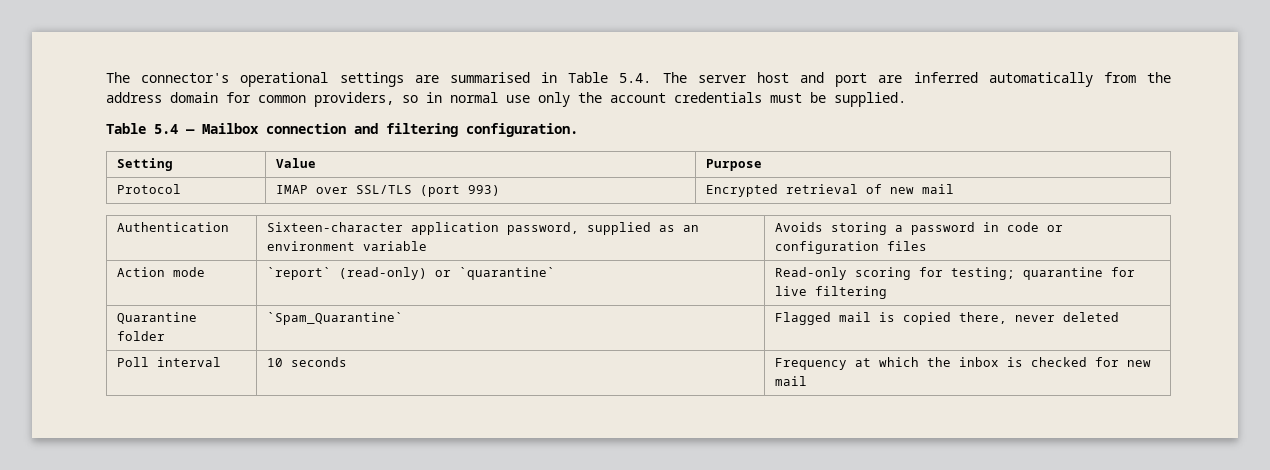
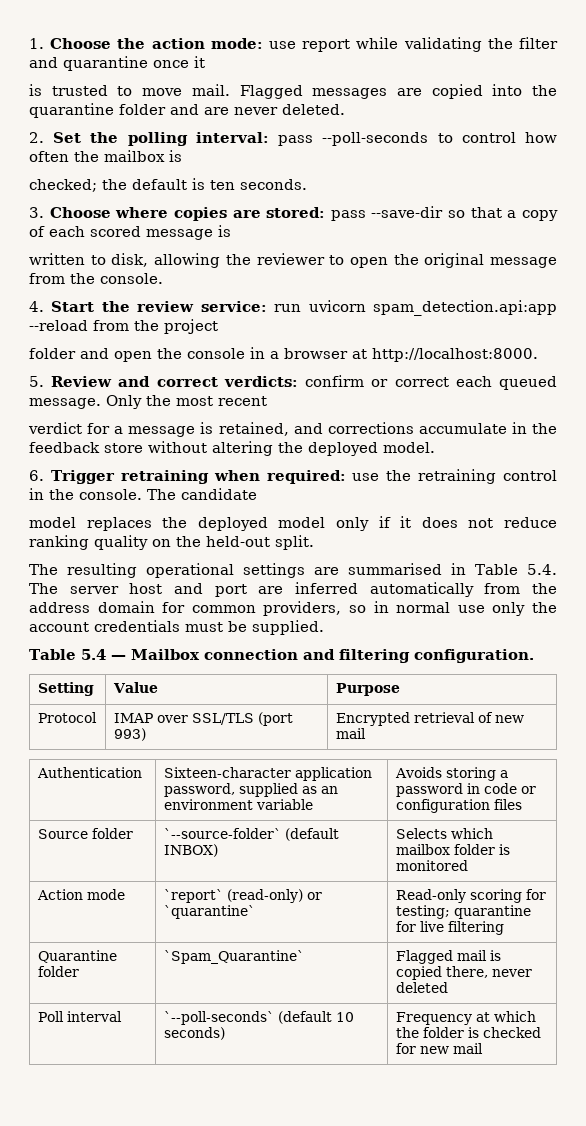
[106,72,230,83] The connector's -> [29,37,558,52] [29,56,205,71] [29,84,557,99] [29,103,345,118] [29,132,557,146] [29,150,182,162] [29,178,307,192] [29,206,558,221] [29,225,231,240] [29,253,557,268] [29,273,163,284] [29,300,557,316] [29,319,218,334] [29,347,538,362] [29,375,557,390] [29,395,267,409] [28,422,558,437] [29,441,435,456] [29,469,557,484] [29,488,257,500] [29,516,558,531] [29,535,314,550] [29,563,138,578] 1. Choose the action mode: use report while validating the filter and quarantine once it // is trusted to move mail. Flagged messages are copied into the quarantine folder and are never deleted. // 2. Set the polling interval: pass --poll-seconds to control how often the mailbox is // checked; the default is ten seconds. // 3. Choose where copies are stored: pass --save-dir so that a copy of each scored message is // written to disk, allowing the reviewer to open the original message from the console. // 4. Start the review service: run uvicorn spam_detection.api:app --reload from the project // folder and open the console in a browser at http://localhost:8000. // 5. Review and correct verdicts: confirm or correct each queued message. Only the most recent // verdict for a message is retained, and corrections accumulate in the feedback store without altering the deployed model. // 6. Trigger retraining when required: use the retraining control in the console. The candidate // model replaces the deployed model only if it does not reduce ranking quality on the held-out split. // The resulting
(927, 246) none -> [37,828,133,839] [163,828,339,841] [163,844,218,857] [395,828,493,839] [395,844,510,855] [395,860,468,871] // Source folder | `--source-folder` (default INBOX) | Selects which mailbox folder is monitored
[266,357,347,367] 10 seconds -> [163,1011,354,1025] [163,1027,225,1040] `--poll-seconds` (default 10 seconds)
[958,357,999,367] inbox -> [422,1027,464,1038] folder

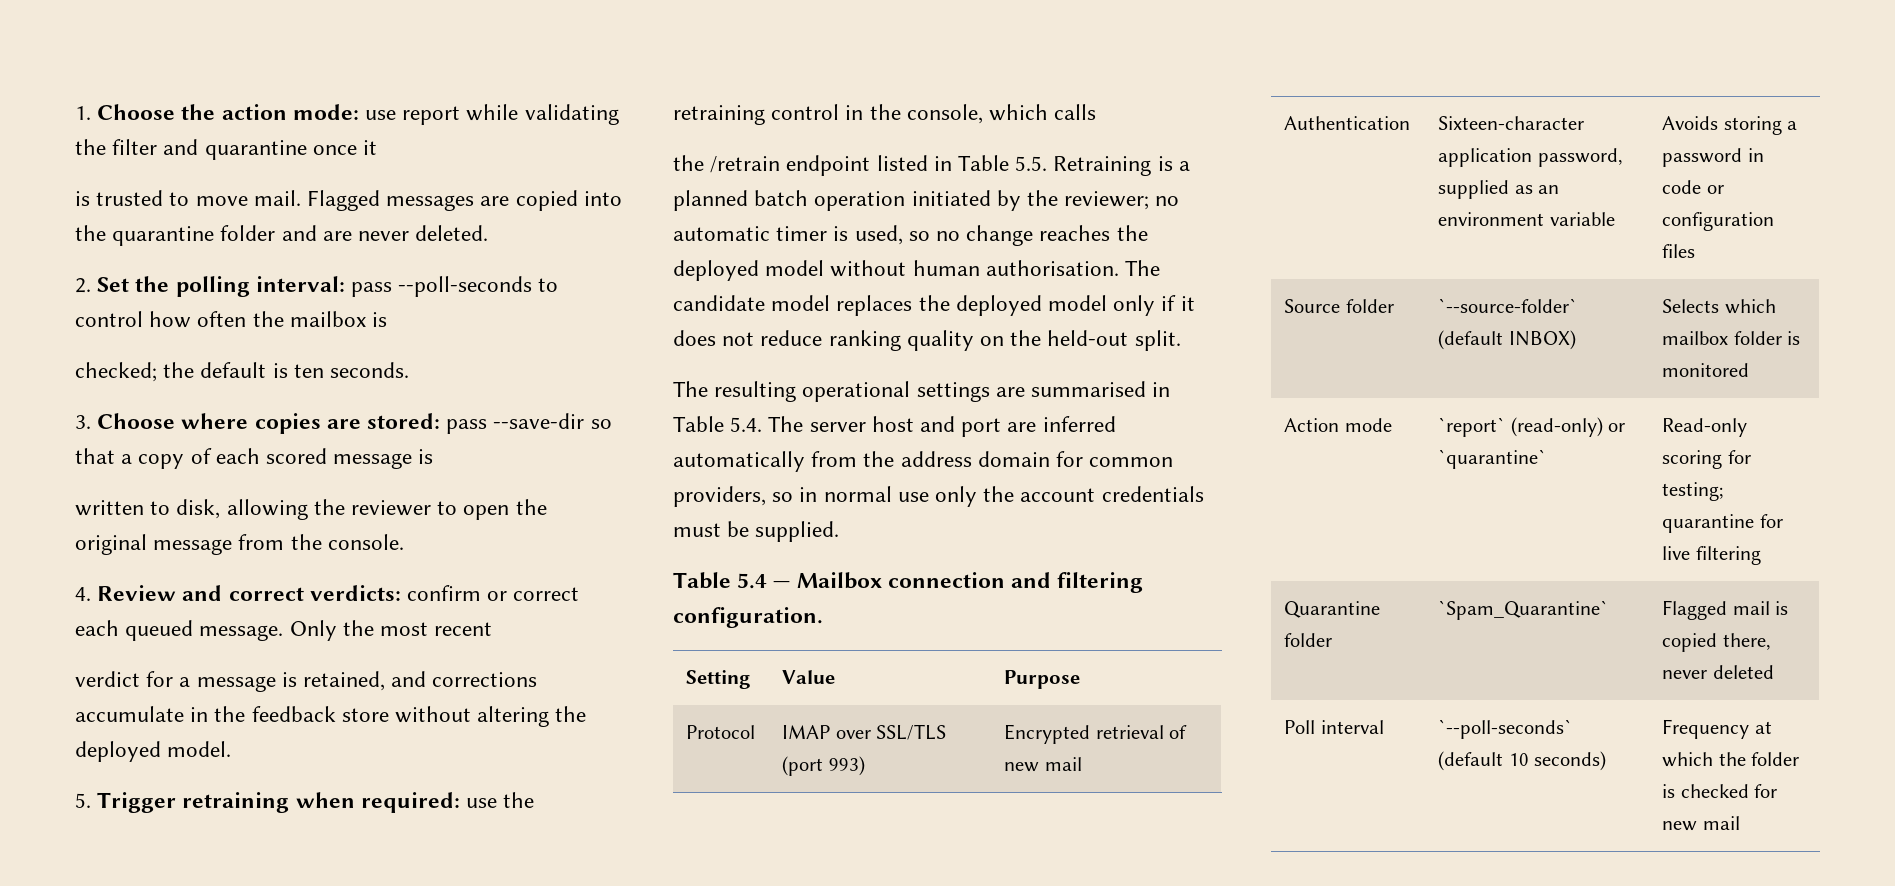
[51,300,557,316] [29,319,218,334] [29,347,538,362] [29,376,44,387] Start the review service: run uvicorn spam_detection.api:app --reload from the project // folder and open the console in a browser at http://localhost:8000. // 5. -> (91, 594) none
[29,470,44,481] 6. -> [75,793,91,808] 5.
[79,489,142,500] console. -> [906,104,1097,124] [673,155,1190,176] [673,190,1180,211] [673,225,1148,246] [673,260,1119,281] console, which calls // the /retrain endpoint listed in Table 5.5. Retraining is a planned batch operation initiated by the reviewer; no automatic timer is used, so no change reaches the deployed model without human authorisation.
(257, 494) // -> (765, 303) none

